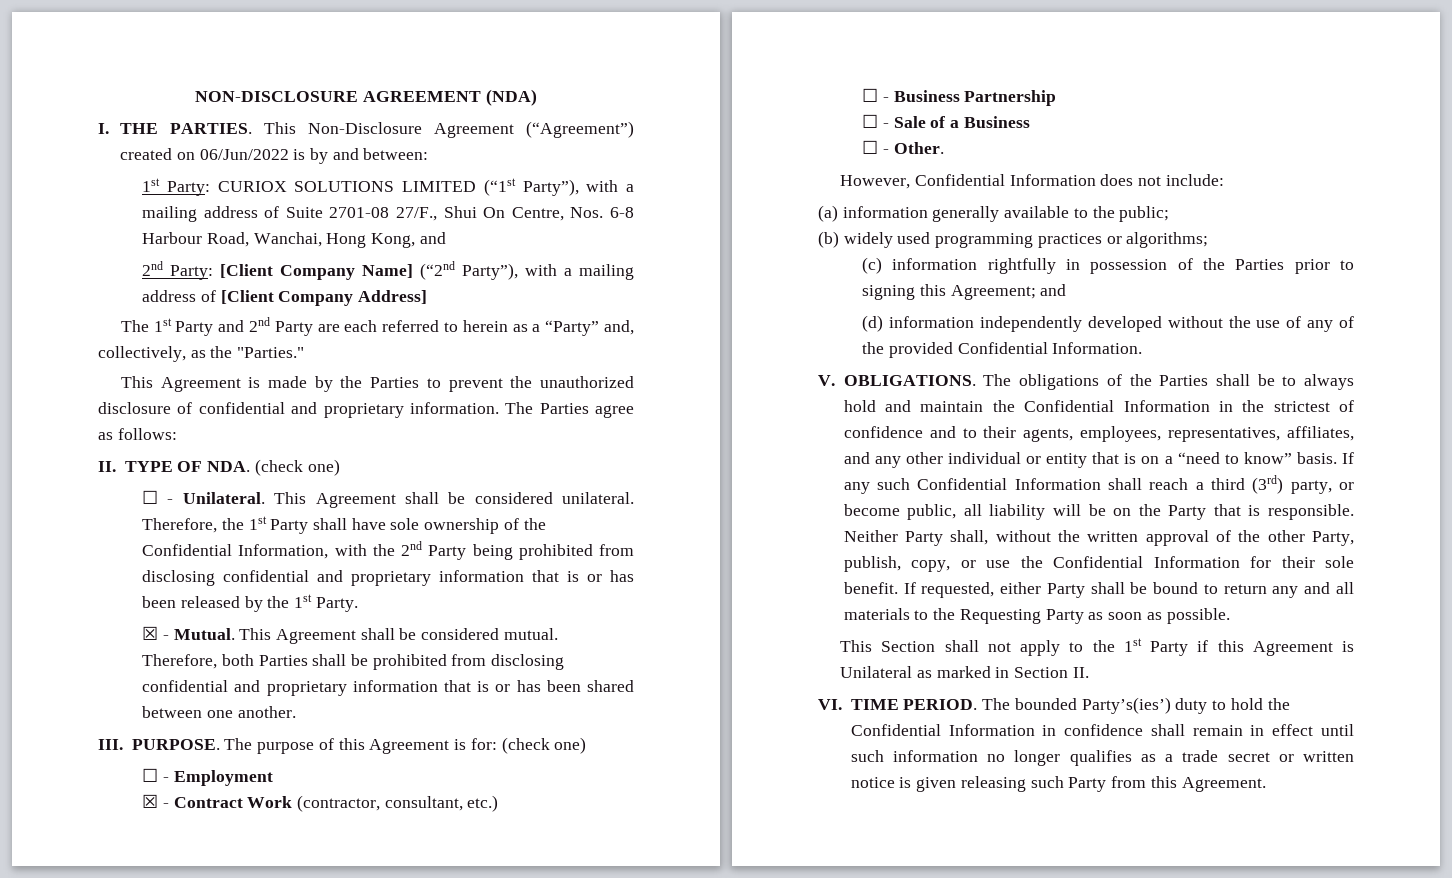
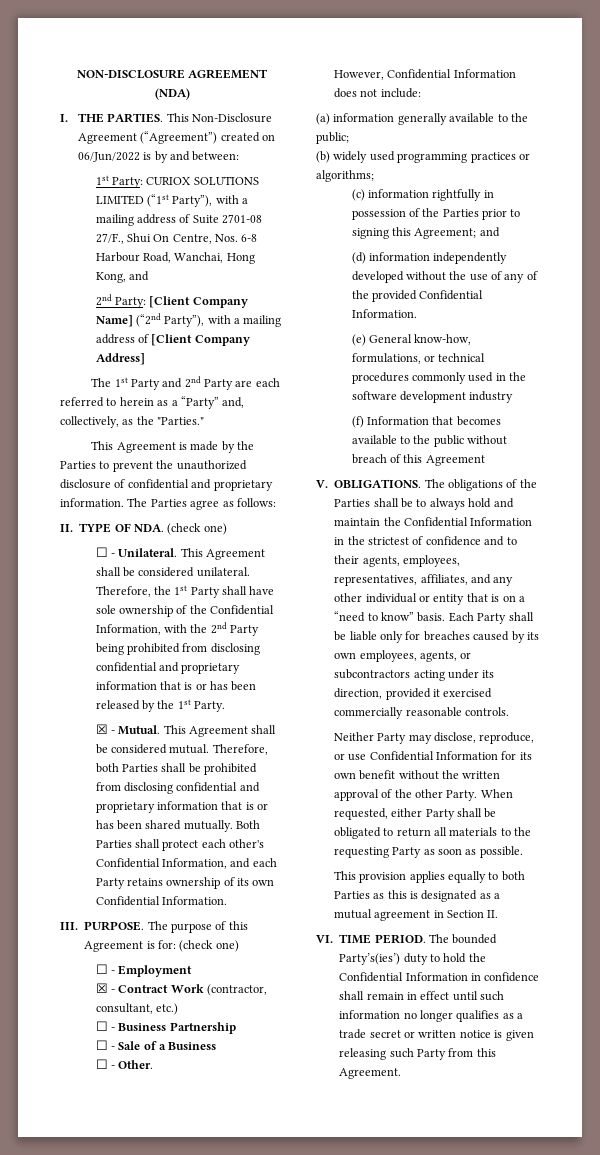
[142,706,296,718] between one another. -> [183,820,261,832] [95,839,265,851] [95,858,277,869] [95,877,275,889] [95,896,227,906] mutually. Both Parties shall protect each other's Confidential Information, and each Party retains ownership of its own Confidential Information.
(1143, 348) none -> [351,334,472,346] [351,353,486,364] [351,372,527,384] [351,391,514,403] [351,416,501,428] [351,435,508,447] [351,454,485,466] // (e) General know-how, formulations, or technical procedures commonly used in the software development industry // (f) Information that becomes available to the public without breach of this Agreement
[1342,452,1354,464] [843,475,1354,494] [843,504,1354,520] [843,530,989,546] If any such Confidential Information shall reach a third (3rd) party, or become public, all liability will be on the Party that is responsible. Neither Party shall, -> [448,612,534,624] [334,631,539,643] [334,650,472,662] [334,669,495,681] [334,688,493,700] [334,707,509,719] [333,732,535,744] [333,751,532,761] [333,770,396,780] Each Party shall be liable only for breaches caused by its own employees, agents, or subcontractors acting under its direction, provided it exercised commercially reasonable controls. // Neither Party may disclose, reproduce, or use Confidential Information for its own benefit
[1312,531,1354,546] [843,556,1354,572] [843,582,916,594] Party, publish, copy, or use the Confidential Information for their sole benefit. If -> [446,789,513,801] Party. When
[1153,582,1199,594] bound -> [333,827,381,839] obligated
[1272,582,1331,598] any and -> (431, 832) none
[959,609,1041,624] Requesting -> [333,847,389,858] requesting
[881,638,1354,656] [840,666,991,678] Section shall not apply to the 1st Party if this Agreement is Unilateral as marked -> [359,871,525,883] [333,890,501,902] [333,909,431,921] provision applies equally to both Parties as this is designated as a mutual agreement

